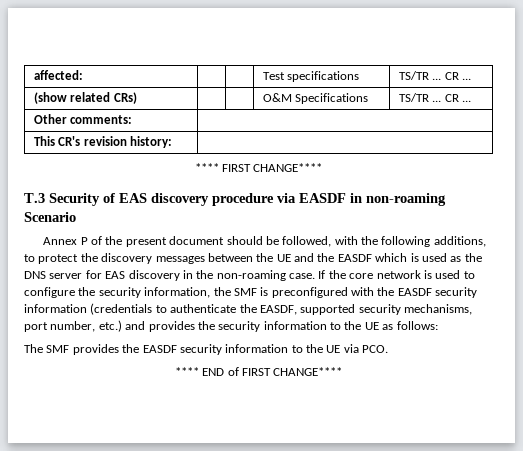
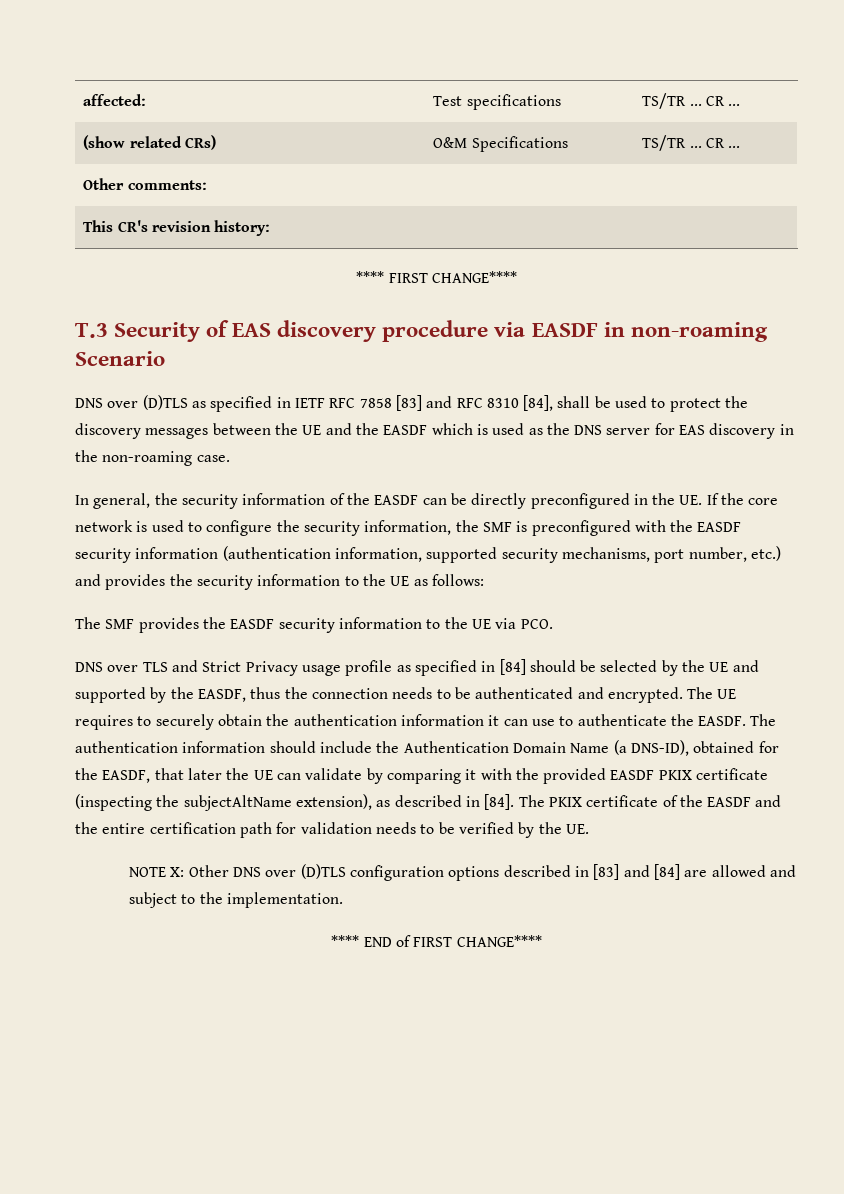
[43,236,486,247] Annex P of the present document should be followed, with the following additions, -> [75,395,648,412] DNS over (D)TLS as specified in IETF RFC 7858 [83] and RFC 8310 [84], shall be used
(315, 276) none -> [75,493,703,509] // In general, the security information of the EASDF can be directly preconfigured in the UE.
[90,303,297,315] (credentials to authenticate the EASDF, -> [222,546,422,562] (authentication information,
(389, 349) none -> [75,659,759,676] [75,687,737,703] [75,714,777,730] [75,740,779,756] [75,768,769,784] [75,794,782,811] [75,822,589,838] [129,864,796,881] [129,892,344,908] // DNS over TLS and Strict Privacy usage profile as specified in [84] should be selected by the UE and supported by the EASDF, thus the connection needs to be authenticated and encrypted. The UE requires to securely obtain the authentication information it can use to authenticate the EASDF. The authentication information should include the Authentication Domain Name (a DNS-ID), obtained for the EASDF, that later the UE can validate by comparing it with the provided EASDF PKIX certificate (inspecting the subjectAltName extension), as described in [84]. The PKIX certificate of the EASDF and the entire certification path for validation needs to be verified by the UE. // NOTE X: Other DNS over (D)TLS configuration options described in [83] and [84] are allowed and subject to the implementation.

